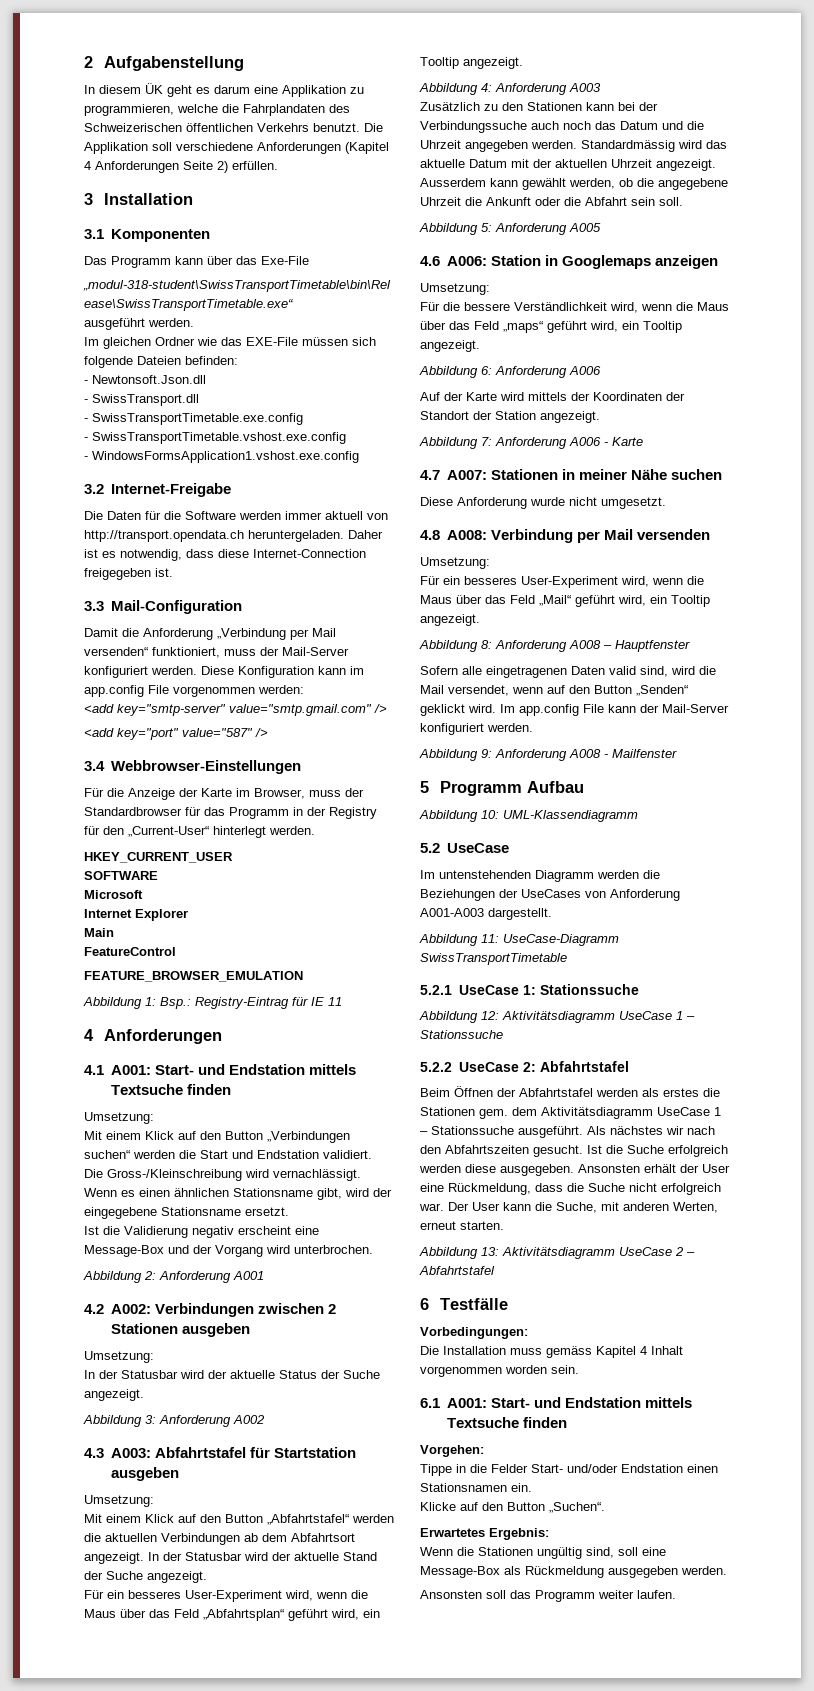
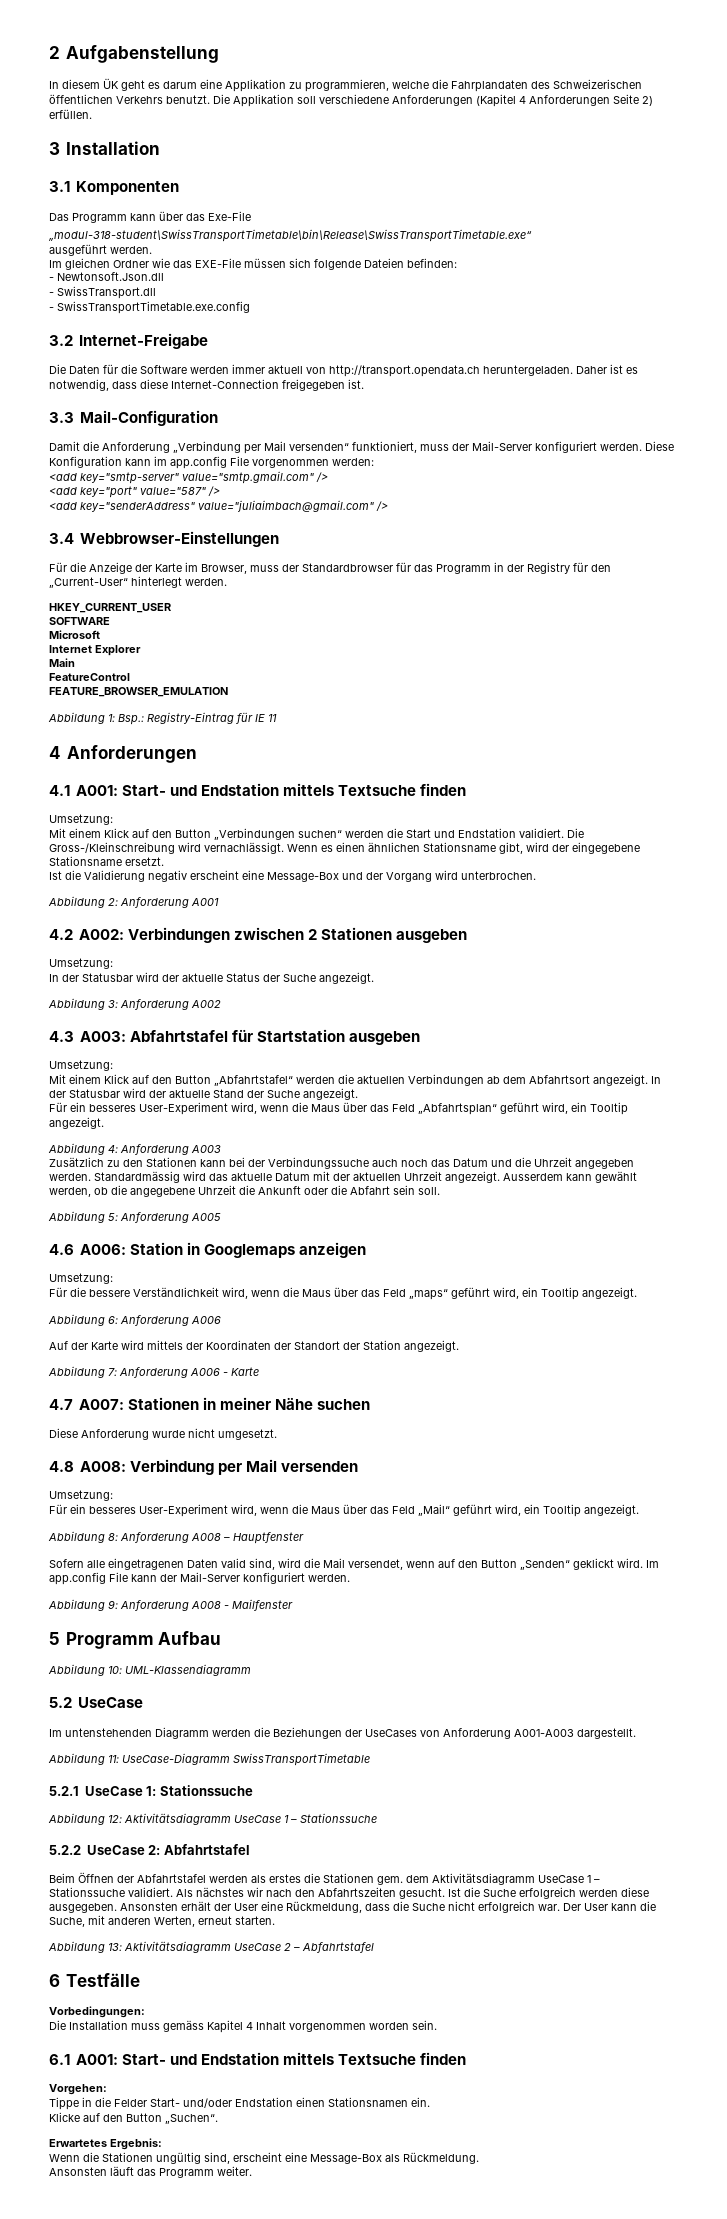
[84,432,346,444] [84,451,359,463] // - SwissTransportTimetable.vshost.exe.config // - WindowsFormsApplication1.vshost.exe.config -> (250, 307) none
(268, 732) none -> [49,500,388,512] // <add key="senderAddress" value="juliaimbach@gmail.com" />
[518,1126,583,1138] ausgeführt. -> [128,1887,173,1897] validiert.
[618,1547,638,1556] soll -> [233,2152,282,2162] erscheint
[525,1566,727,1578] [420,1590,676,1602] Rückmeldung ausgegeben werden. // Ansonsten soll das Programm weiter laufen. -> [403,2152,479,2164] [49,2166,252,2178] Rückmeldung. // Ansonsten läuft das Programm weiter.

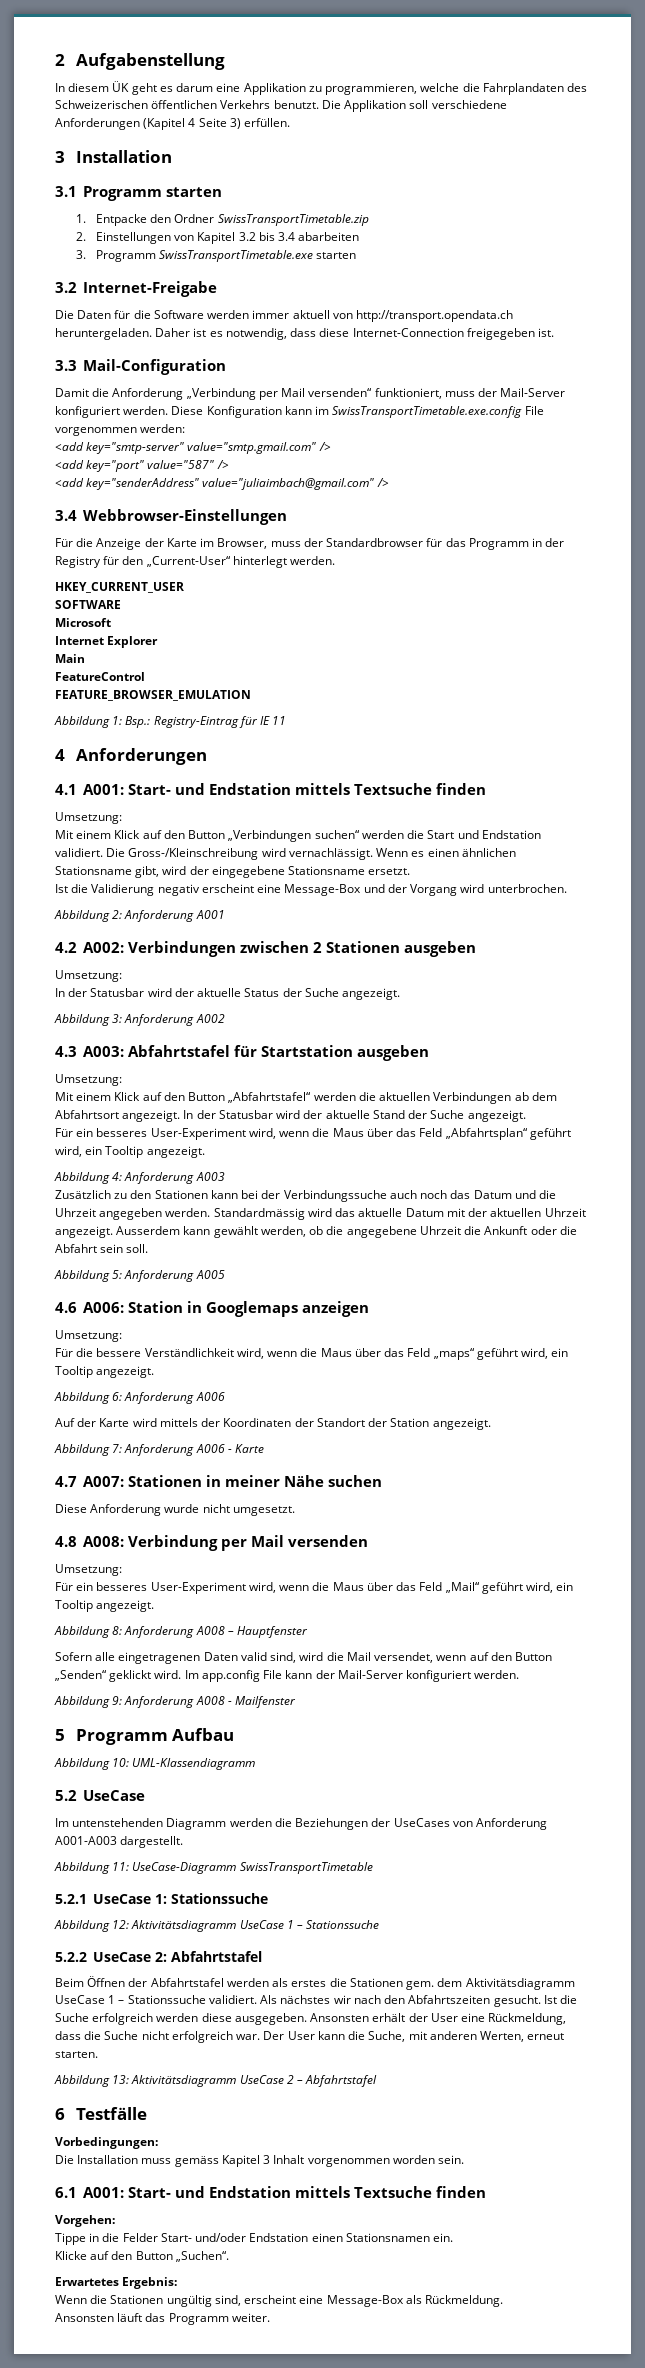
[529,94,653,106] Anforderungen Seite 2) -> [198,118,241,129] Seite 3)
[75,181,179,195] [49,211,251,223] [49,229,532,242] [49,244,152,256] [49,258,457,270] [49,272,164,281] [49,286,156,299] [49,301,250,314] Komponenten // Das Programm kann über das Exe-File // „modul-318-student\SwissTransportTimetable\bin\Release\SwissTransportTimetable.exe“ // ausgeführt werden. // Im gleichen Ordner wie das EXE-File müssen sich folgende Dateien befinden: // - Newtonsoft.Json.dll // - SwissTransport.dll // - SwissTransportTimetable.exe.config -> [83,186,223,201] [75,214,369,226] [75,232,360,244] [75,250,357,262] Programm starten // 1. Entpacke den Ordner SwissTransportTimetable.zip // 2. Einstellungen von Kapitel 3.2 bis 3.4 abarbeiten // 3. Programm SwissTransportTimetable.exe starten
[170,456,227,469] app.config -> [332,406,523,418] SwissTransportTimetable.exe.config
[246,2022,253,2030] 4 -> [263,2155,271,2164] 3

